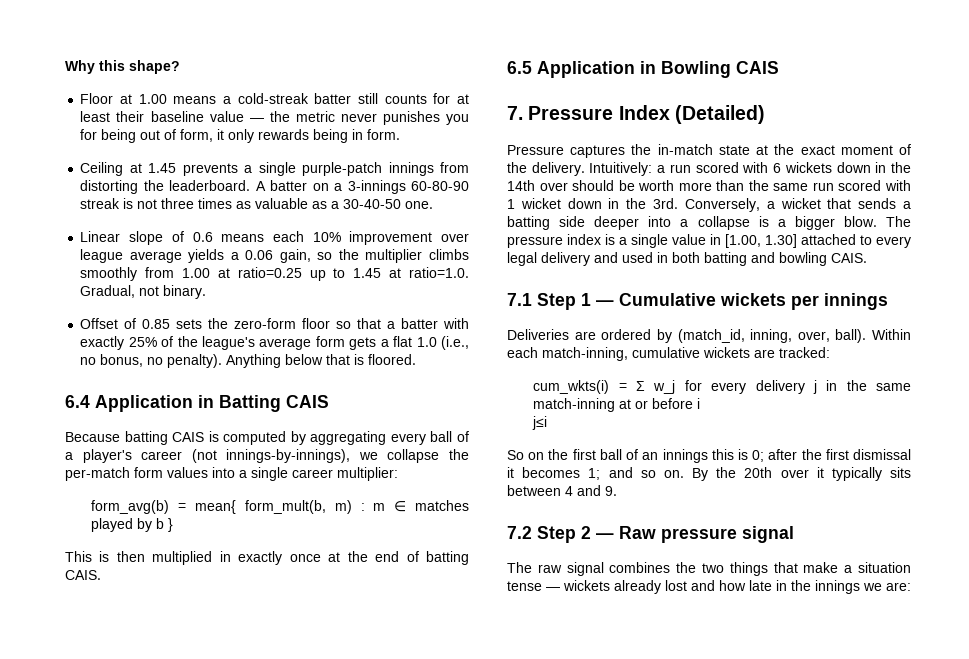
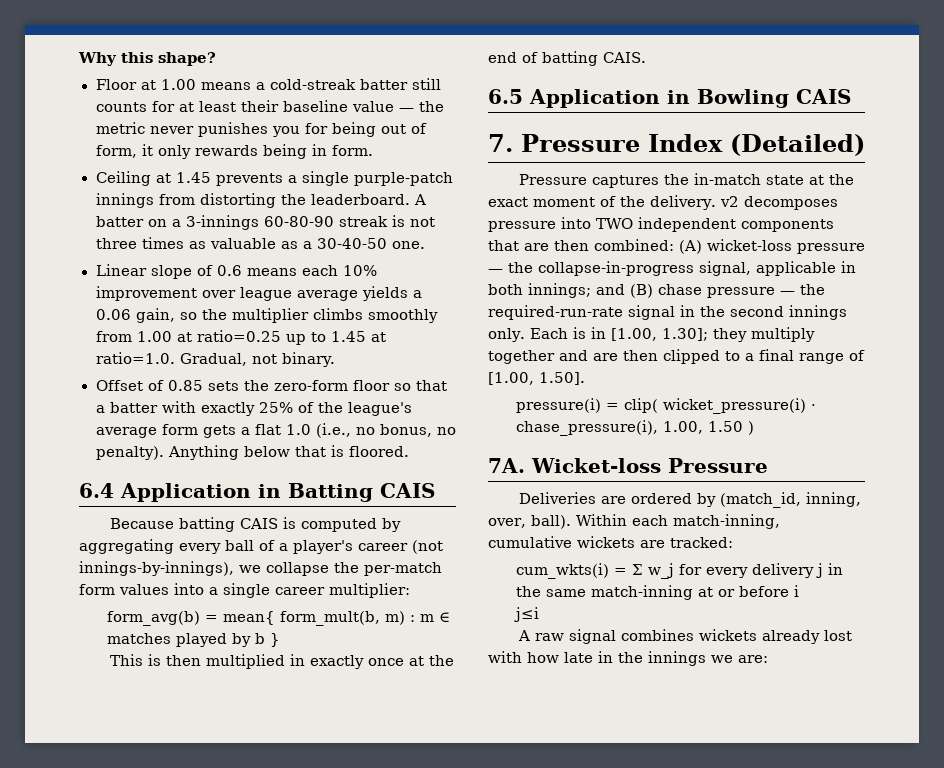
[589,162,911,176] [507,180,911,191] [507,198,911,212] [507,216,911,230] [507,234,911,248] [507,252,867,266] [507,293,888,310] Intuitively: a run scored with 6 wickets down in the 14th over should be worth more than the same run scored with 1 wicket down in the 3rd. Conversely, a wicket that sends a batting side deeper into a collapse is a bigger blow. The pressure index is a single value in [1.00, 1.30] attached to every legal delivery and used in both batting and bowling CAIS. // 7.1 Step 1 — Cumulative wickets per innings -> [719,196,838,210] [488,217,834,232] [488,239,865,254] [488,261,856,276] [488,283,825,298] [488,305,847,320] [488,327,815,342] [488,349,865,364] [488,372,585,385] [516,398,817,414] [516,420,755,436] [488,458,768,473] v2 decomposes pressure into TWO independent components that are then combined: (A) wicket-loss pressure — the collapse-in-progress signal, applicable in both innings; and (B) chase pressure — the required-run-rate signal in the second innings only. Each is in [1.00, 1.30]; they multiply together and are then clipped to a final range of [1.00, 1.50]. // pressure(i) = clip( wicket_pressure(i) · chase_pressure(i), 1.00, 1.50 ) // 7A. Wicket-loss Pressure
[507,449,911,463] [507,467,911,481] [507,485,617,496] [507,526,794,543] [507,562,911,576] [507,581,560,591] So on the first ball of an innings this is 0; after the first dismissal it becomes 1; and so on. By the 20th over it typically sits between 4 and 9. // 7.2 Step 2 — Raw pressure signal // The raw signal combines the two things that make a situation tense — -> [517,629,694,644] A raw signal combines
[691,580,715,591] and -> [488,651,522,663] with

